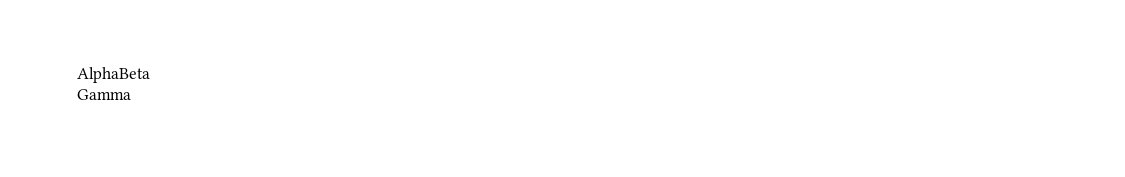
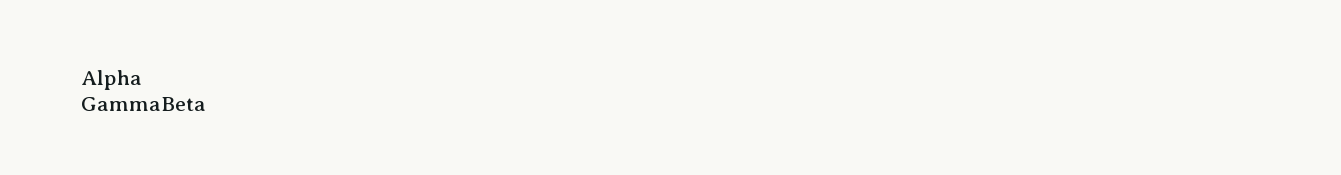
[77,67,150,83] [77,89,131,100] AlphaBeta // Gamma -> [81,70,142,90] [81,97,206,111] Alpha // GammaBeta

